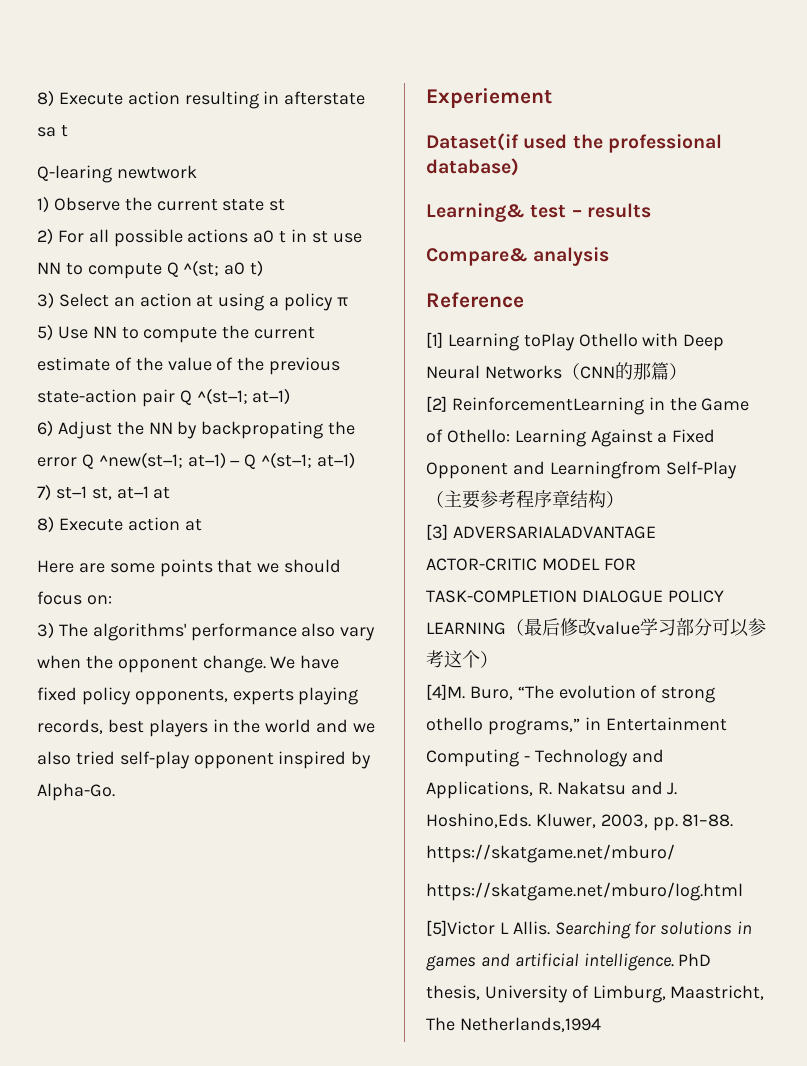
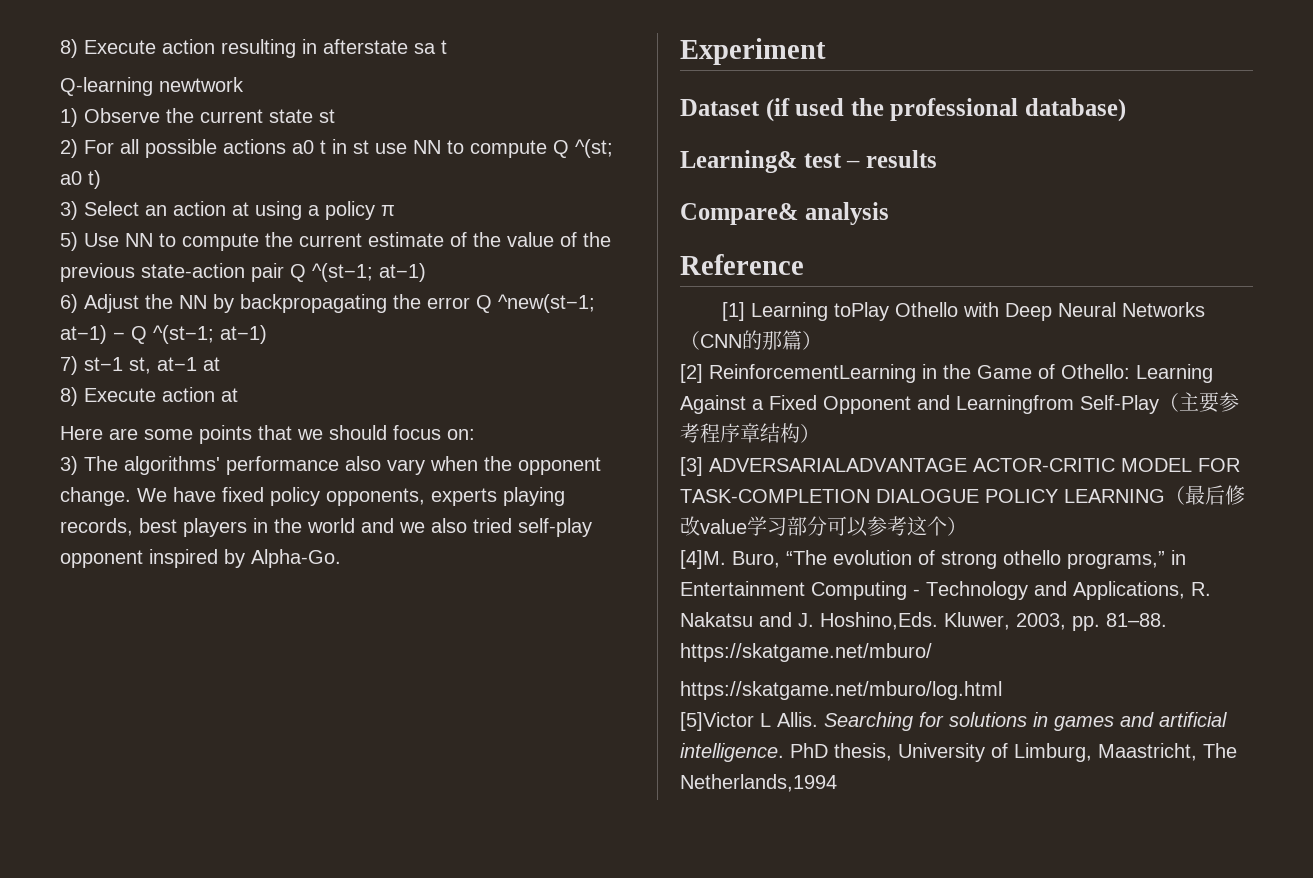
[37,165,112,183] Q-learing -> [60,77,153,96] Q-learning
[201,421,324,439] backpropating -> [240,294,387,313] backpropagating
[426,88,552,108] [426,133,519,151] Experiement // Dataset(if -> [680,38,826,65] [680,98,790,122] Experiment // Dataset (if

